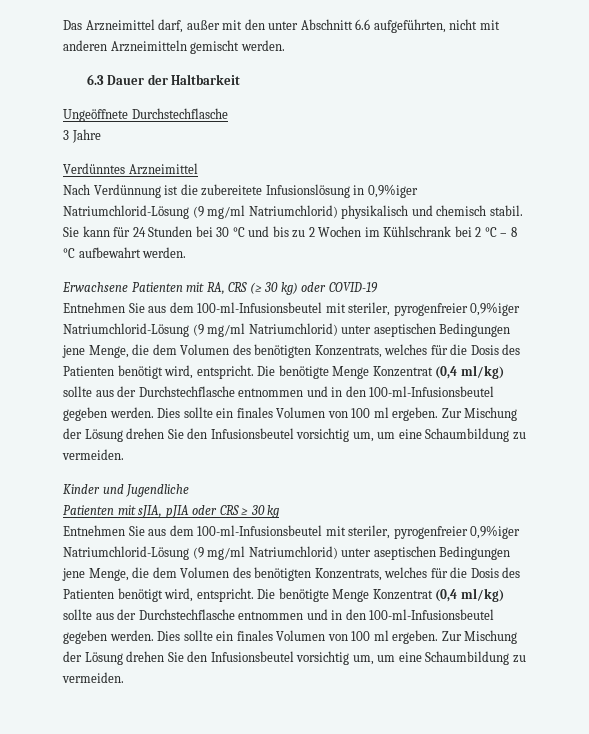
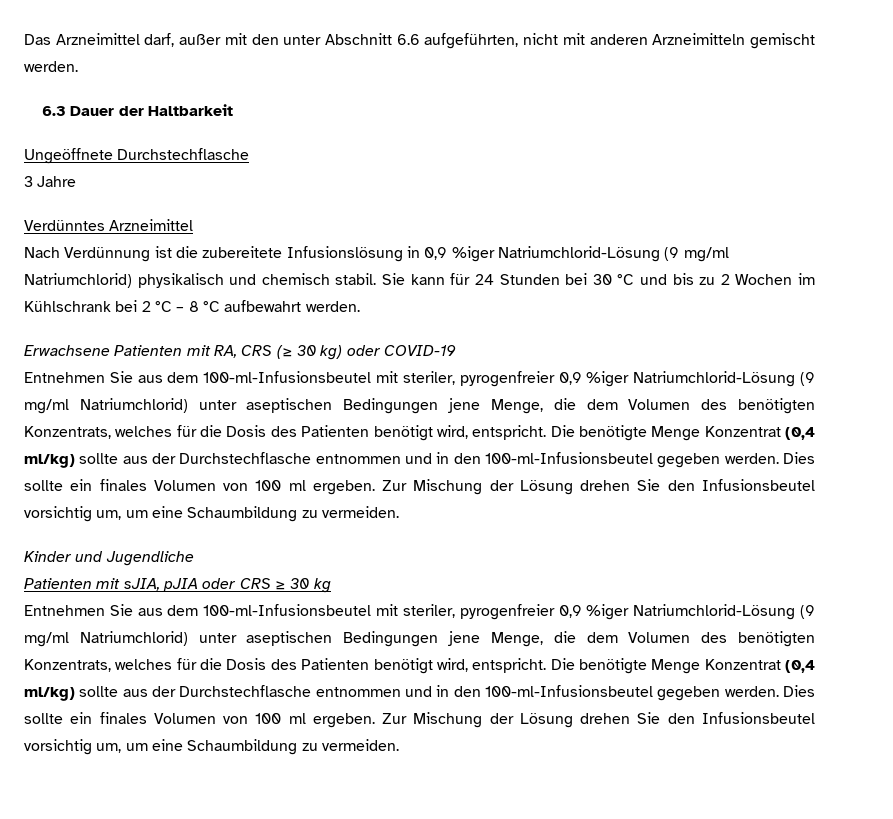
[367,184,418,198] 0,9%iger -> [424,246,495,262] 0,9 %iger
[470,302,521,316] 0,9%iger -> [558,371,630,387] 0,9 %iger
[470,525,521,539] 0,9%iger -> [558,604,630,620] 0,9 %iger

